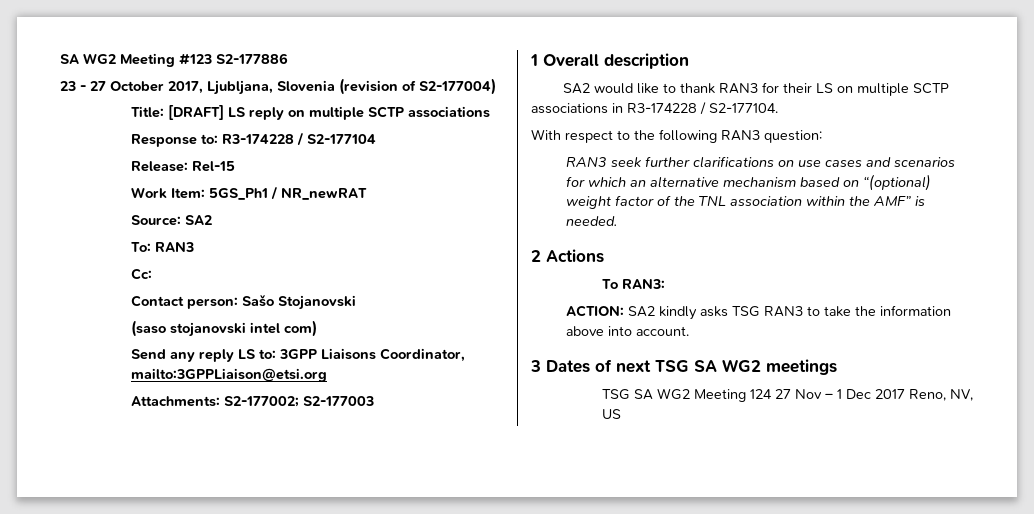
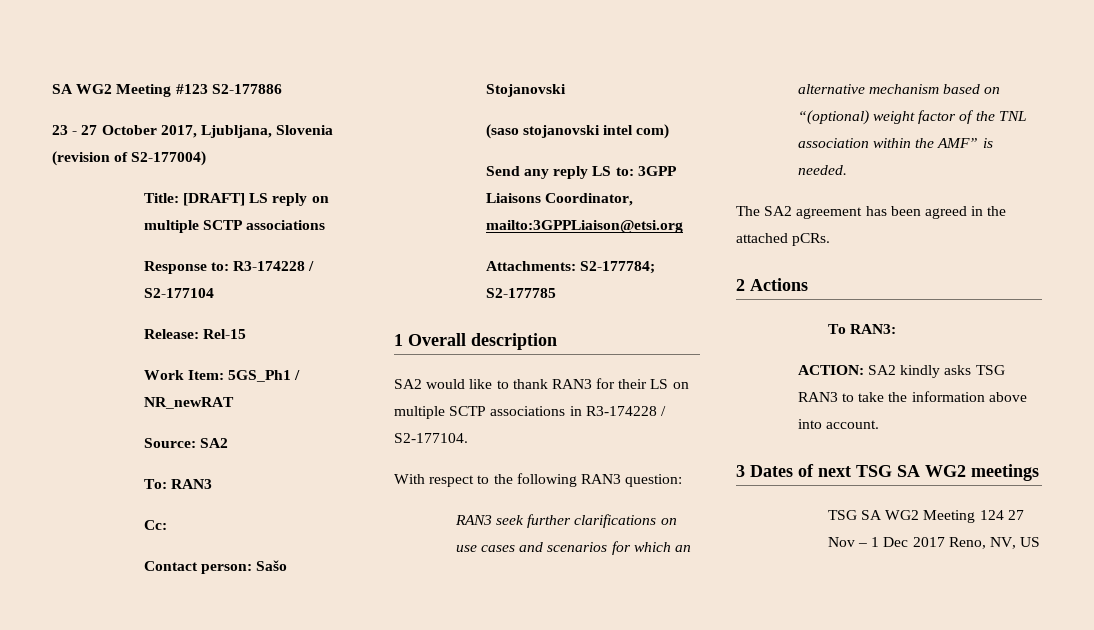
[223,396,374,407] S2-177002; S2-177003 -> [579,261,655,274] [485,288,556,298] S2-177784; S2-177785
(618, 221) none -> [736,206,1007,219] [736,233,831,246] // The SA2 agreement has been agreed in the attached pCRs.

